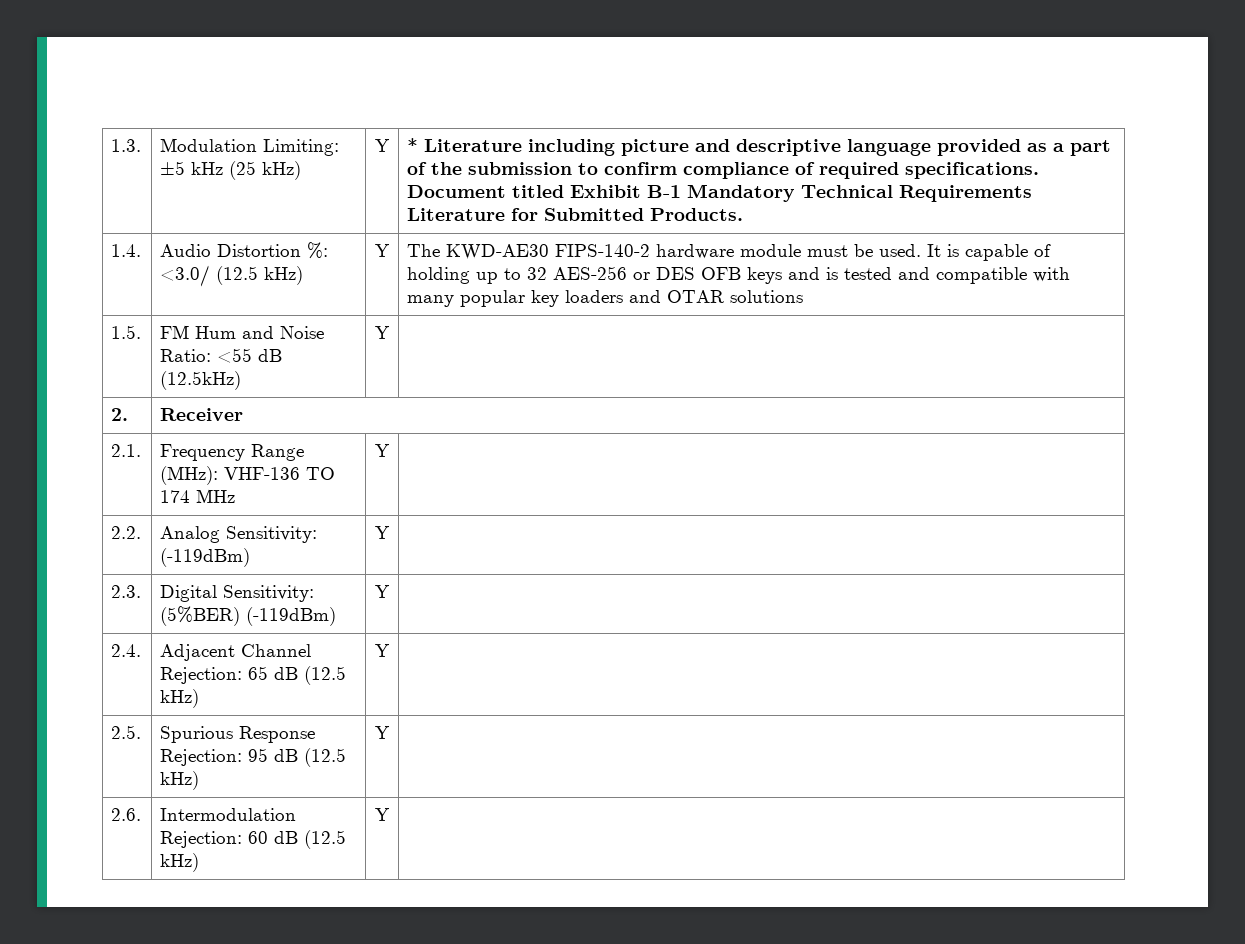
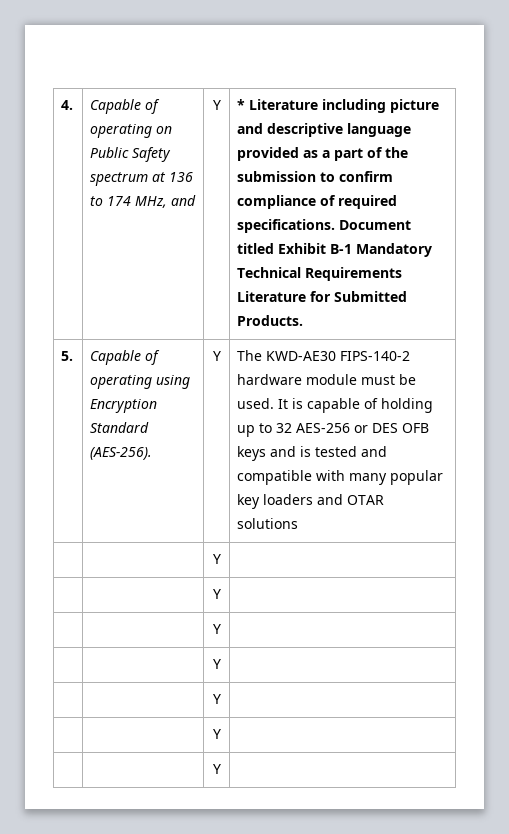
[111,139,142,152] [160,138,340,156] [160,161,302,180] 1.3. | Modulation Limiting: ±5 kHz (25 kHz) -> [61,100,74,110] [90,99,161,114] [90,124,173,138] [90,147,172,162] [90,172,194,186] [90,195,197,208] 4. | Capable of operating on Public Safety spectrum at 136 to 174 MHz, and
[111,244,142,257] [160,242,329,259] [160,265,304,287] 1.4. | Audio Distortion %: <3.0/ (12.5 kHz) -> [61,351,74,361] [90,350,161,365] [90,375,191,389] [90,399,158,413] [90,422,150,433] [90,447,153,460] 5. | Capable of operating using Encryption Standard (AES-256).
[111,325,142,339] [160,325,325,339] [160,348,283,363] [160,371,242,390] [375,326,390,339] [111,408,129,421] [160,408,244,421] [111,444,142,457] [160,444,305,461] [160,466,336,485] [160,489,236,503] [375,444,390,457] [111,526,142,539] [160,526,318,543] [160,548,251,567] [375,526,390,539] [111,585,142,598] [160,585,315,602] [160,606,337,626] [375,585,390,598] [111,644,142,657] [160,644,312,661] [160,666,347,685] [160,689,200,708] [375,644,390,657] [111,725,142,739] [160,726,316,743] [160,748,347,767] [160,771,200,790] [375,726,390,739] [111,808,142,821] [160,808,297,821] [160,830,347,849] [160,853,200,872] 1.5. | FM Hum and Noise Ratio: <55 dB (12.5kHz) | Y | // 2. | Receiver // 2.1. | Frequency Range (MHz): VHF-136 TO 174 MHz | Y | // 2.2. | Analog Sensitivity: (-119dBm) | Y | // 2.3. | Digital Sensitivity: (5%BER) (-119dBm) | Y | // 2.4. | Adjacent Channel Rejection: 65 dB (12.5 kHz) | Y | // 2.5. | Spurious Response Rejection: 95 dB (12.5 kHz) | Y | // 2.6. | Intermodulation Rejection: 60 dB (12.5 kHz) -> [212,554,221,564] [212,589,221,599] [212,624,221,634] [212,659,221,669] [212,694,221,704] [212,729,221,739] | | Y | // | | Y | // | | Y | // | | Y | // | | Y | // | | Y | // |

